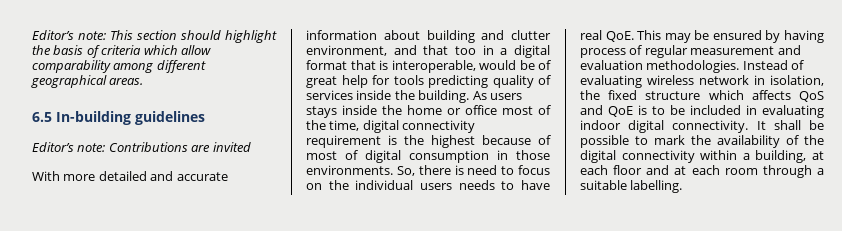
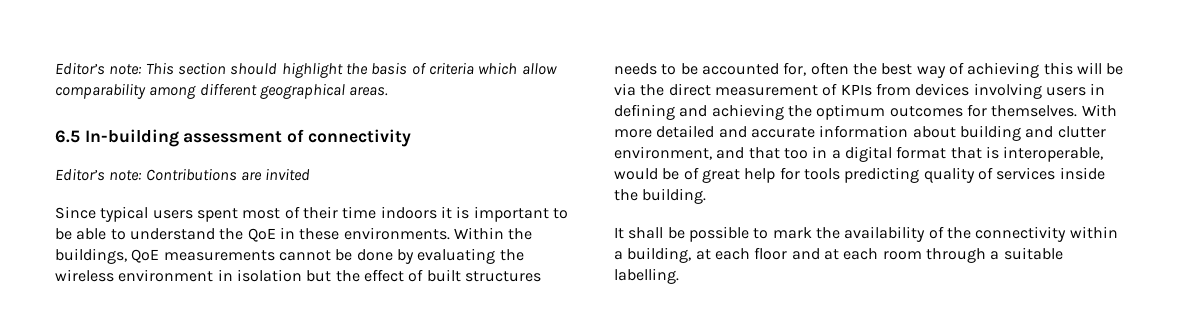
[135,111,205,125] guidelines -> [183,129,411,147] assessment of connectivity
(251, 147) none -> [55,206,568,222] [55,227,533,242] [55,248,524,264] [55,269,541,282] [614,62,1124,78] [614,83,1106,99] [614,104,1078,120] Since typical users spent most of their time indoors it is important to be able to understand the QoE in these environments. Within the buildings, QoE measurements cannot be done by evaluating the wireless environment in isolation but the effect of built structures needs to be accounted for, often the best way of achieving this will be via the direct measurement of KPIs from devices involving users in defining and achieving the optimum outcomes for themselves.
[472,91,522,100] [306,105,551,118] [306,120,476,133] [306,135,551,148] [306,150,550,163] [306,165,550,176] [306,180,550,190] [580,30,824,43] [580,45,801,58] [580,60,805,73] [580,75,824,88] [580,90,824,102] [580,105,824,118] [580,120,749,133] As users stays inside the home or office most of the time, digital connectivity requirement is the highest because of most of digital consumption in those environments. So, there is need to focus on the individual users needs to have real QoE. This may be ensured by having process of regular measurement and evaluation methodologies. Instead of evaluating wireless network in isolation, the fixed structure which affects QoS and QoE is to be included in evaluating indoor digital connectivity. -> (707, 196) //
[580,150,616,163] digital -> (971, 233) none

